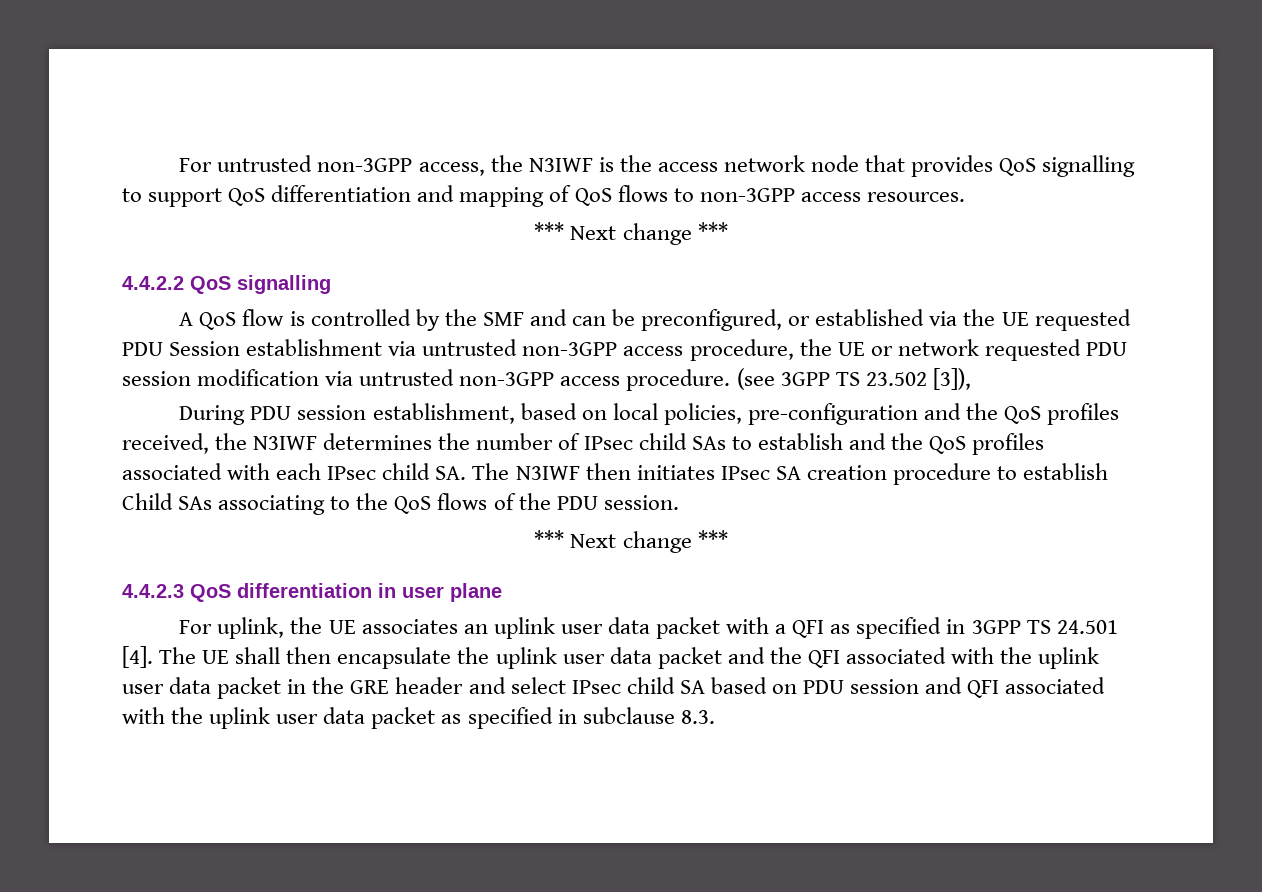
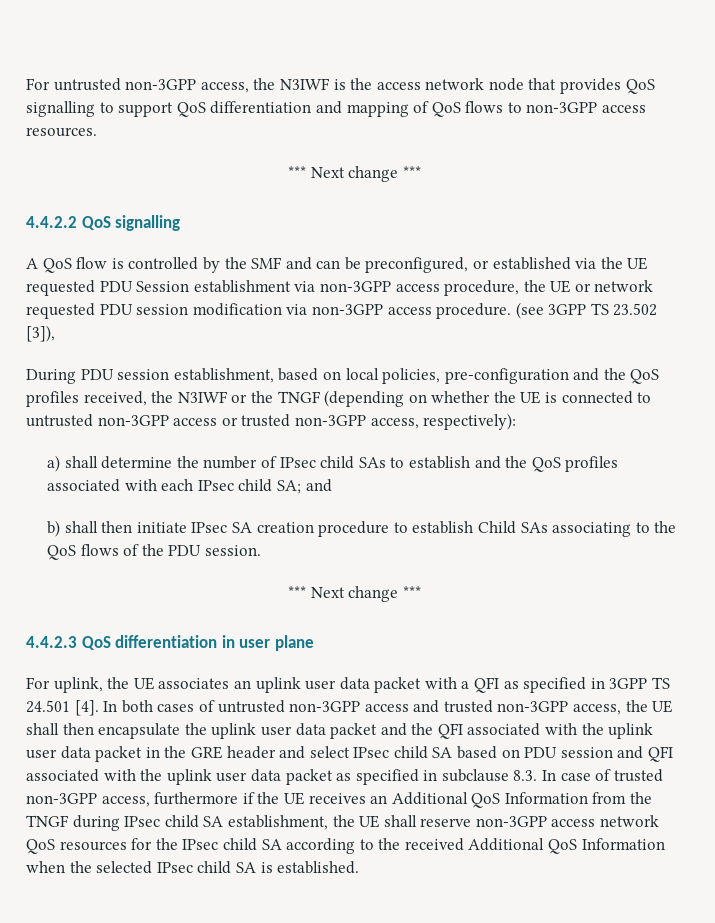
[422,339,518,356] untrusted -> (316, 286) none
[359,369,455,386] untrusted -> (308, 309) none
[323,433,433,450] determines -> [231,390,652,407] [26,413,517,430] [47,455,173,472] or the TNGF (depending on whether the UE is connected to untrusted non-3GPP access or trusted non-3GPP access, respectively): // a) shall determine
[435,463,715,480] SA. The N3IWF then initiates -> [277,479,332,494] [47,520,187,537] SA; and // b) shall then initiate
[159,647,197,664] The -> [103,700,648,715] In both cases of untrusted non-3GPP access and trusted non-3GPP access, the
(715, 717) none -> [542,769,663,782] [26,792,653,808] [26,815,660,831] [26,838,665,854] [26,861,360,874] In case of trusted non-3GPP access, furthermore if the UE receives an Additional QoS Information from the TNGF during IPsec child SA establishment, the UE shall reserve non-3GPP access network QoS resources for the IPsec child SA according to the received Additional QoS Information when the selected IPsec child SA is established.

